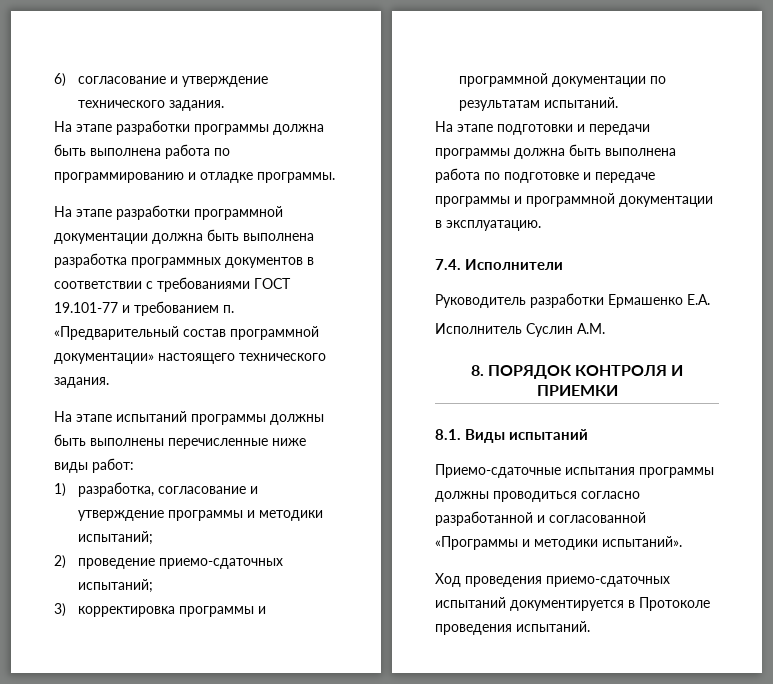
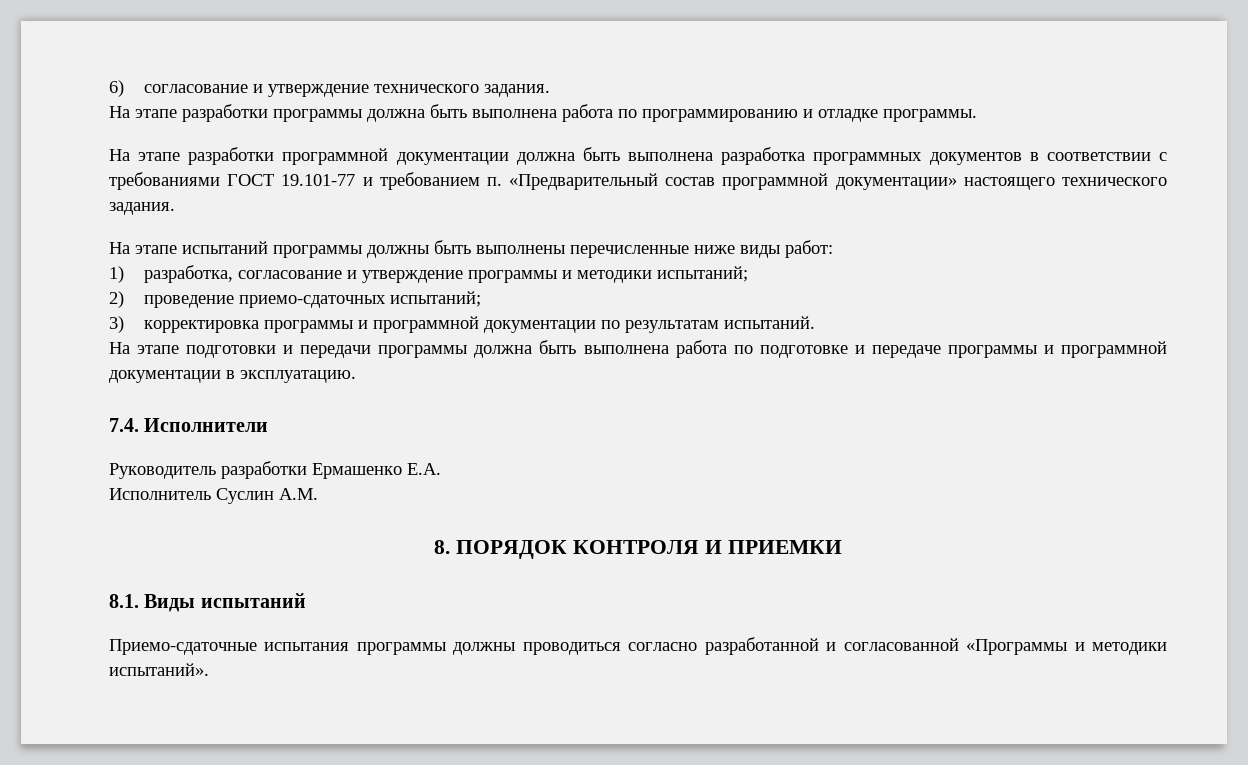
[435,573,670,587] [435,597,710,611] [435,621,590,635] // Ход проведения приемо-сдаточных испытаний документируется в Протоколе проведения испытаний. -> (209, 669) none

